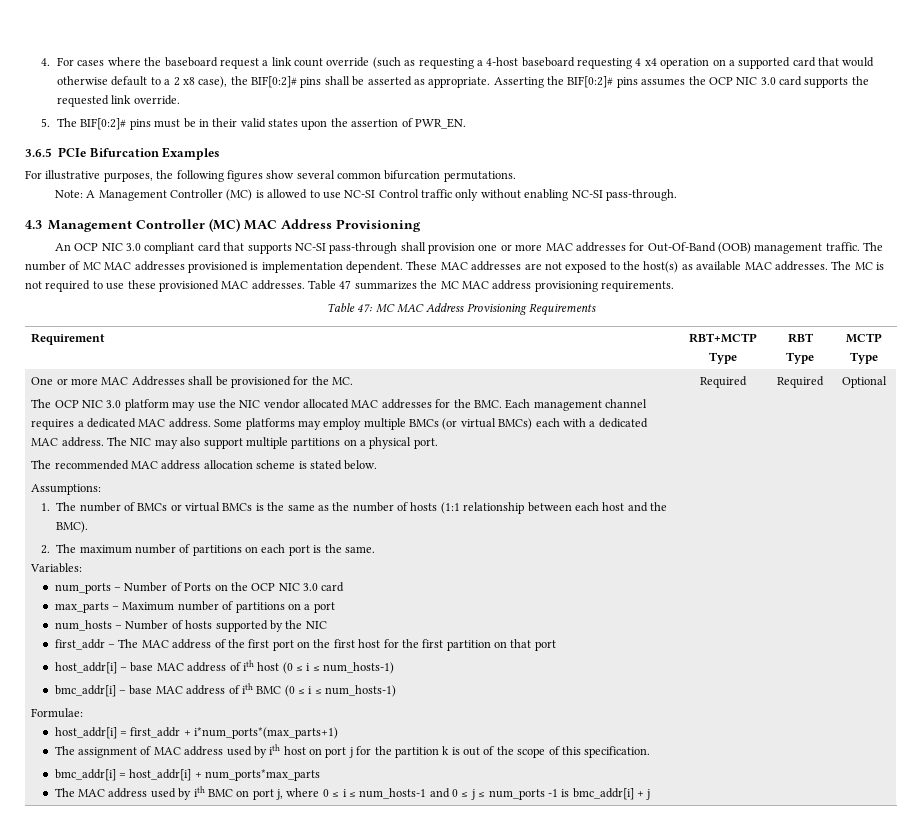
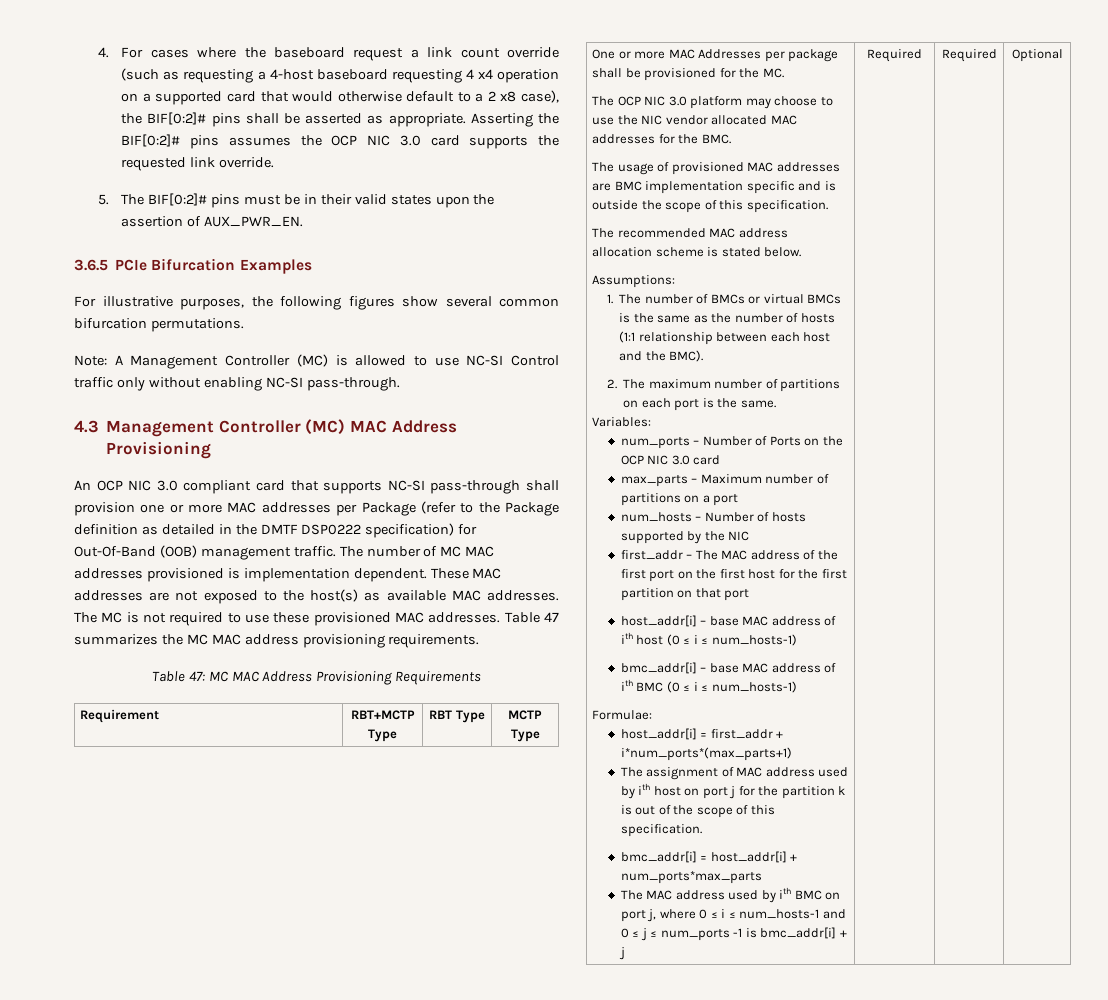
[414,118,466,129] PWR_EN. -> [204,216,304,227] AUX_PWR_EN.
(626, 247) none -> [336,501,559,516] [74,523,455,538] per Package (refer to the Package definition as detailed in the DMTF DSP0222 specification)
(185, 381) none -> [764,49,839,62] per package
(196, 406) none -> [774,96,833,106] choose to
[505,399,648,411] [31,418,648,430] [31,437,438,449] Each management channel requires a dedicated MAC address. Some platforms may employ multiple BMCs (or virtual BMCs) each with a dedicated MAC address. The NIC may also support multiple partitions on a physical port. -> [592,162,840,175] [592,181,836,194] [592,200,828,213] // The usage of provisioned MAC addresses are BMC implementation specific and is outside the scope of this specification.

